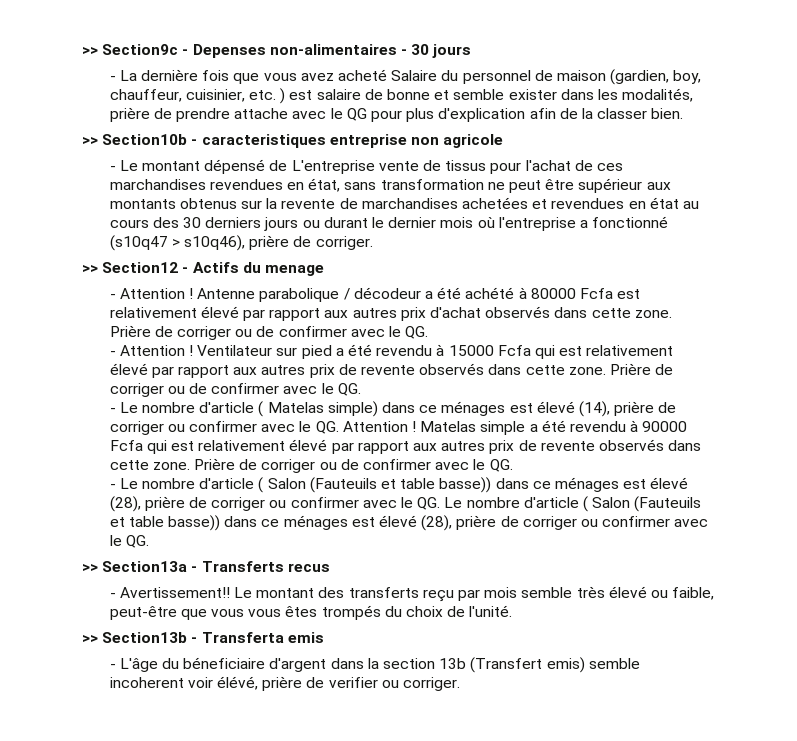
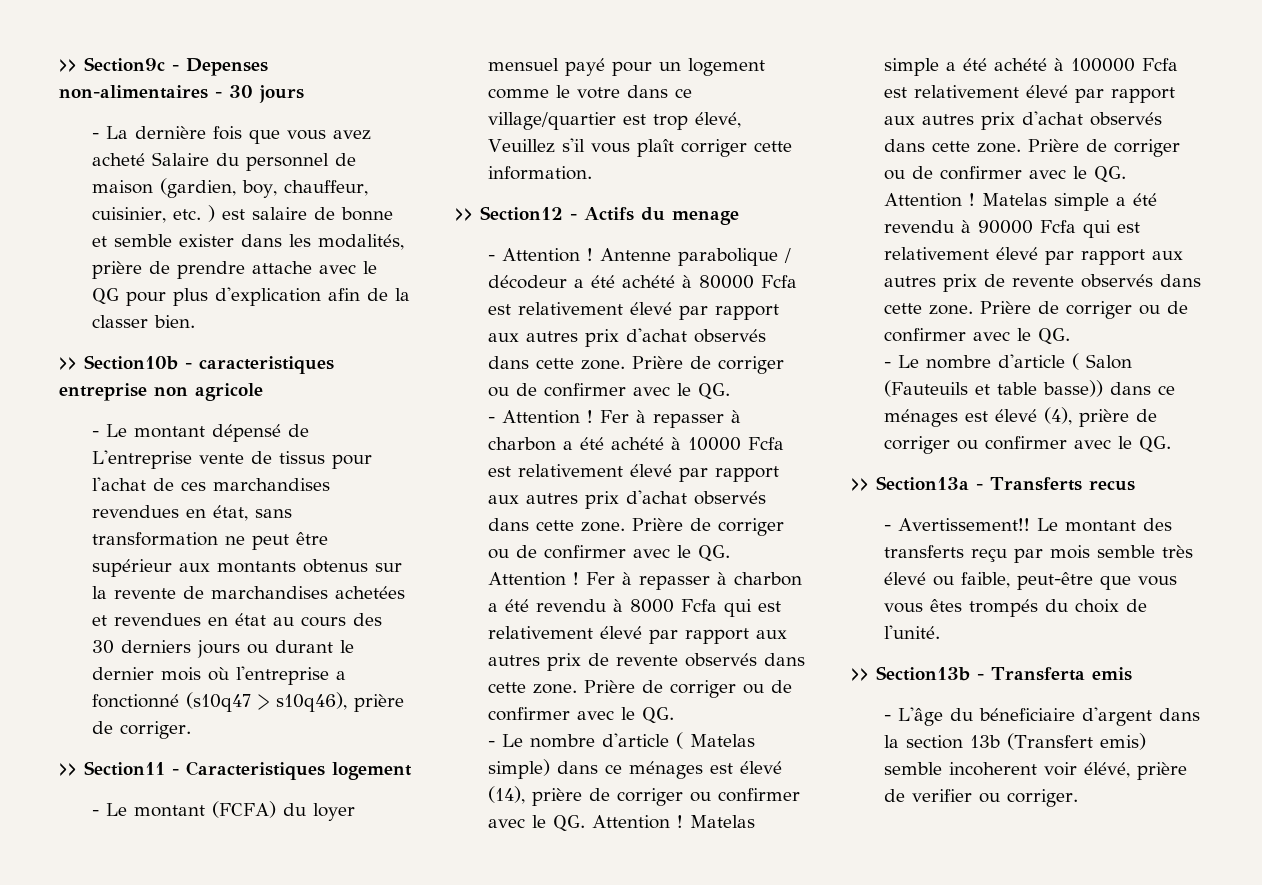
(373, 243) none -> [59,761,412,780] [92,801,355,821] [488,58,766,76] [488,85,693,99] [488,112,742,130] [488,138,792,157] [488,166,593,180] // >> Section11 - Caracteristiques logement // - Le montant (FCFA) du loyer mensuel payé pour un logement comme le votre dans ce village/quartier est trop élevé, Veuillez s'il vous plaît corriger cette information.
[197,344,494,359] Ventilateur sur pied a été revendu à 15000 -> [600,410,742,428] [488,437,785,451] [488,464,780,482] [488,490,767,509] [488,518,785,536] [488,545,731,562] [488,572,803,590] [488,599,675,613] Fer à repasser à charbon a été achété à 10000 Fcfa est relativement élevé par rapport aux autres prix d'achat observés dans cette zone. Prière de corriger ou de confirmer avec le QG. Attention ! Fer à repasser à charbon a été revendu à 8000
(566, 426) none -> [994,58,1179,72] [884,85,1176,103] [884,111,1163,130] [884,139,1181,157] [884,166,1127,183] [884,193,1158,211] achété à 100000 Fcfa est relativement élevé par rapport aux autres prix d'achat observés dans cette zone. Prière de corriger ou de confirmer avec le QG. Attention ! Matelas simple a été
[109,496,702,512] [109,515,453,531] (28), prière de corriger ou confirmer avec le QG. Le nombre d'article ( Salon (Fauteuils et table basse)) dans ce ménages est élevé (28), -> [1044,407,1073,425] (4),

